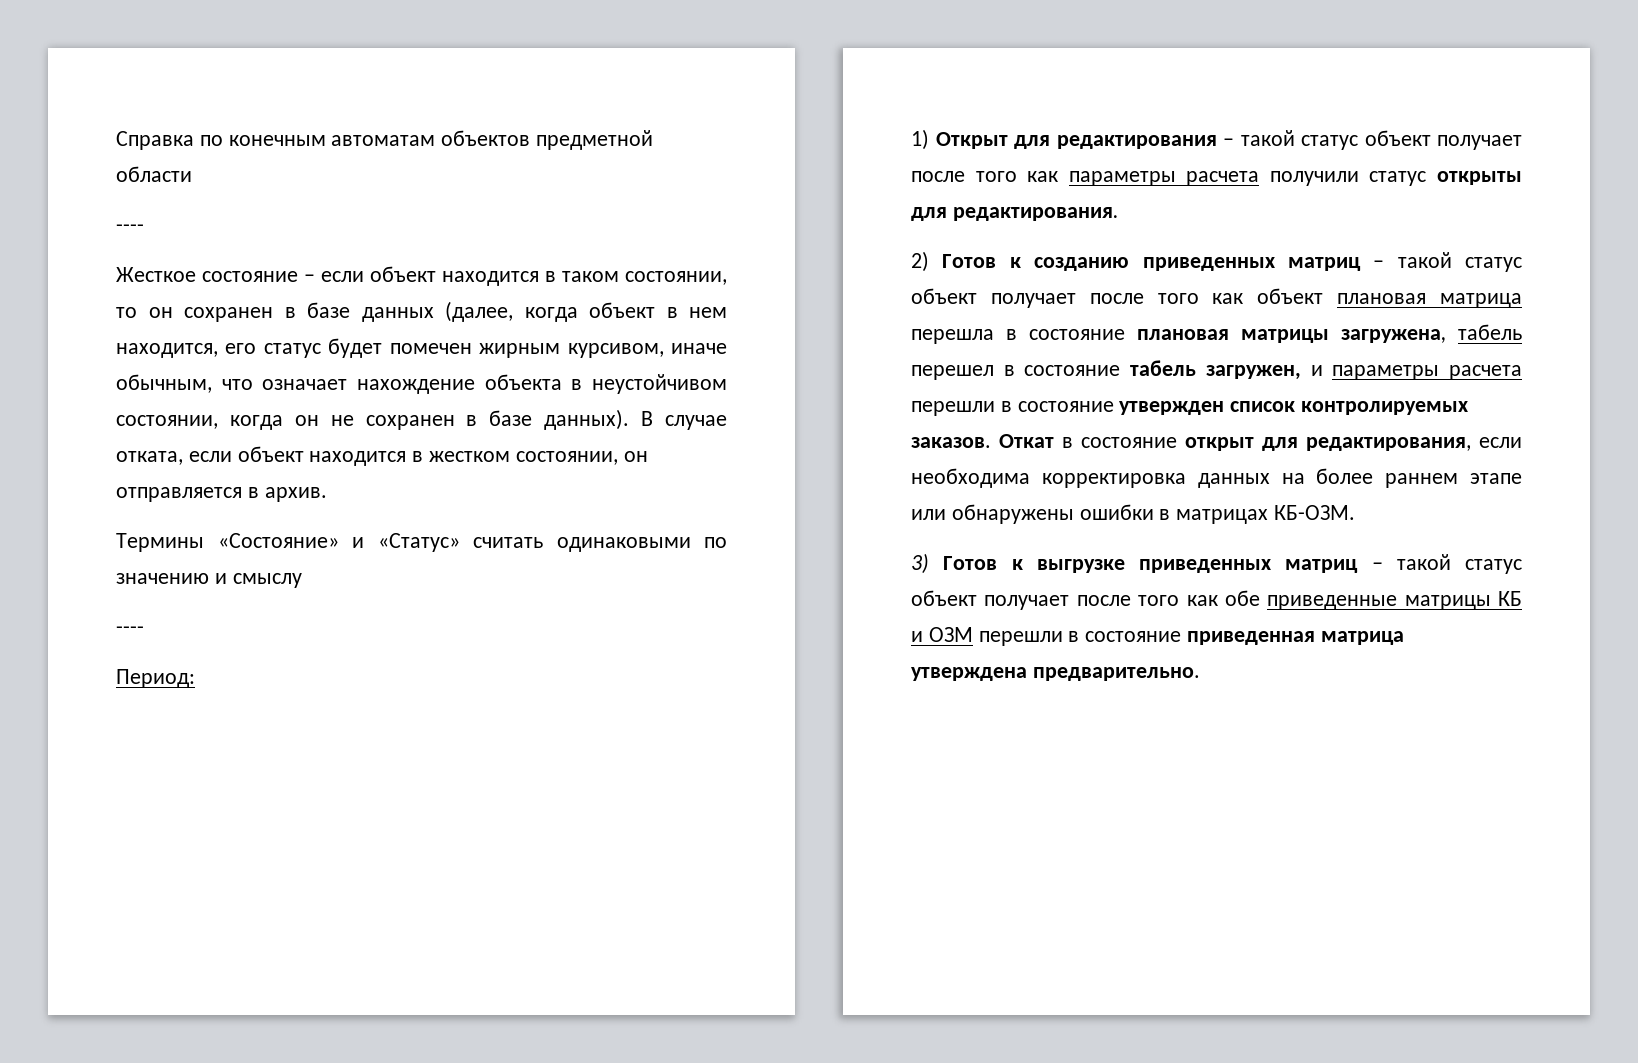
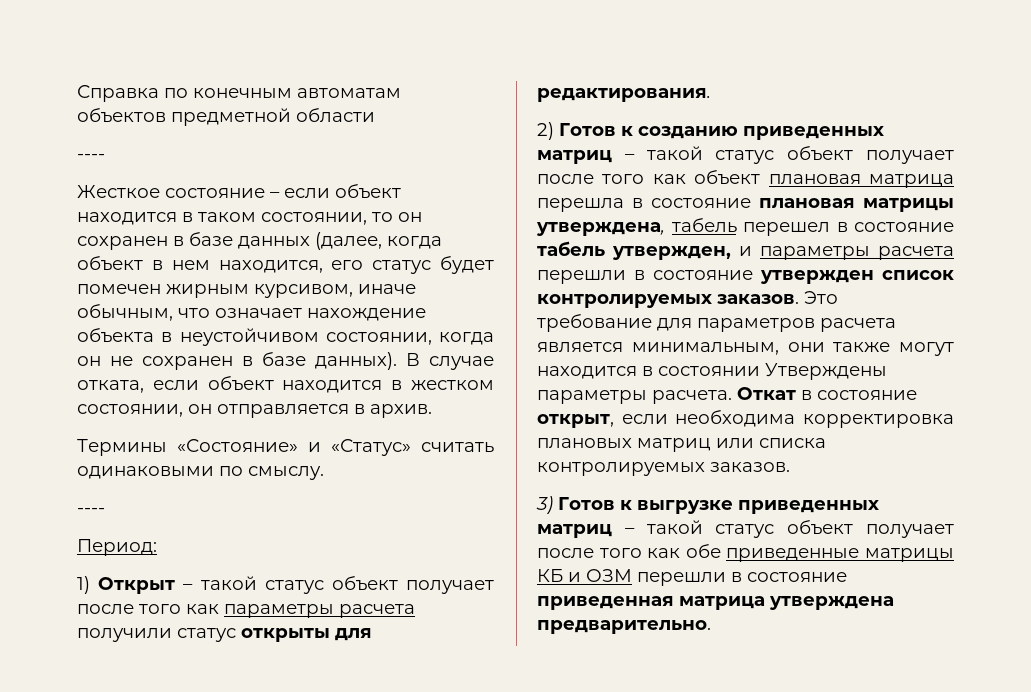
[116,573,302,588] значению и смыслу -> [248,466,324,480] смыслу.
[1014,135,1217,149] для редактирования -> (176, 585) none
[1341,329,1446,343] загружена, -> [536,222,665,236] утверждена,
[1205,365,1301,380] загружен, -> [612,246,731,260] утвержден,
[999,434,1522,451] [911,468,1522,488] [911,504,1356,524] Откат в состояние открыт для редактирования, если необходима корректировка данных на более раннем этапе или обнаружены ошибки в матрицах КБ-ОЗМ. -> [804,291,838,304] [537,314,896,332] [537,342,954,356] [537,363,887,380] [537,387,917,404] [537,410,954,428] [537,438,826,452] [537,462,790,476] Это требование для параметров расчета является минимальным, они также могут находится в состоянии Утверждены параметры расчета. Откат в состояние открыт, если необходима корректировка плановых матриц или списка контролируемых заказов.

